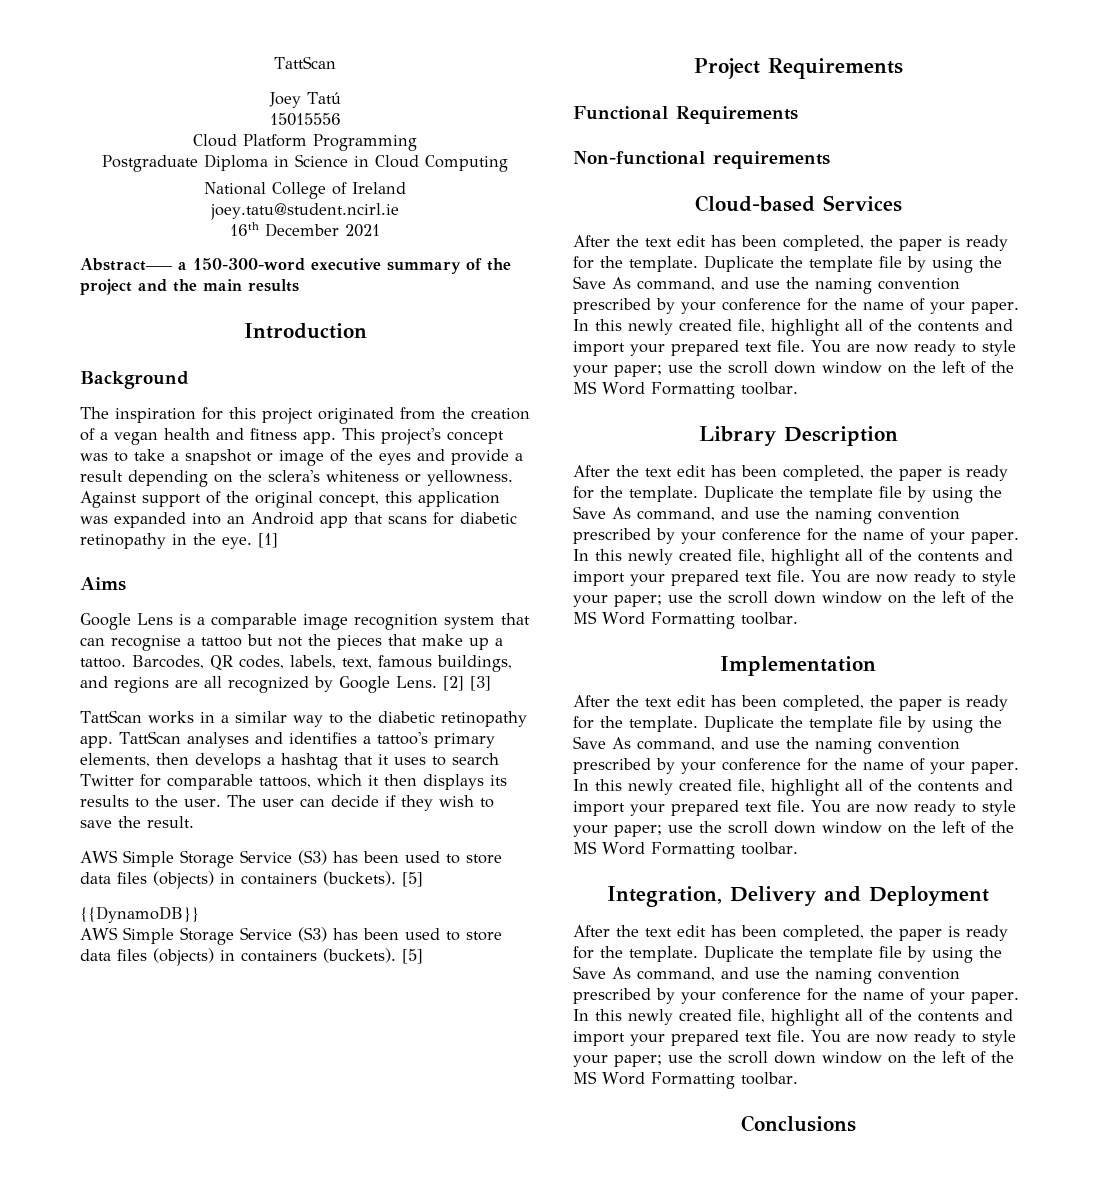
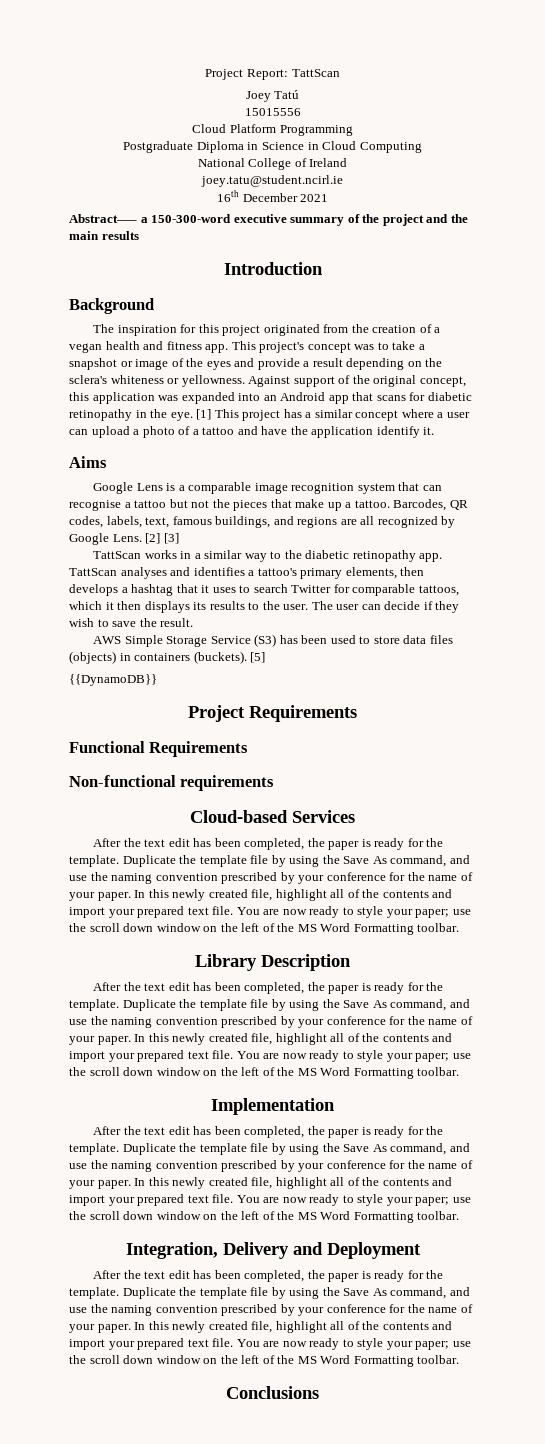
(274, 62) none -> [205,69,288,80] Project Report:
(278, 540) none -> [214,409,470,421] [69,426,435,438] This project has a similar concept where a user can upload a photo of a tattoo and have the application identify it.
[80,927,502,945] [80,948,423,966] // AWS Simple Storage Service (S3) has been used to store data files (objects) in containers (buckets). [5] -> (157, 680) none

